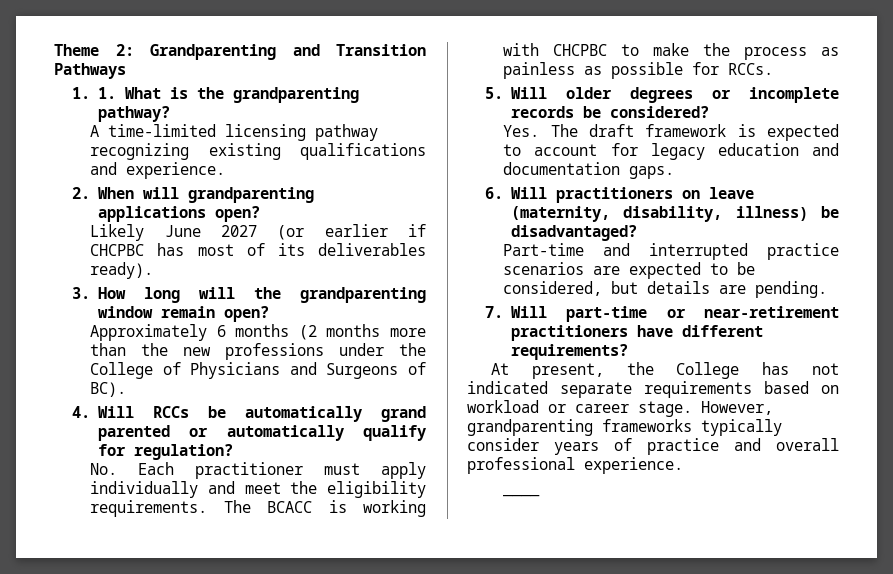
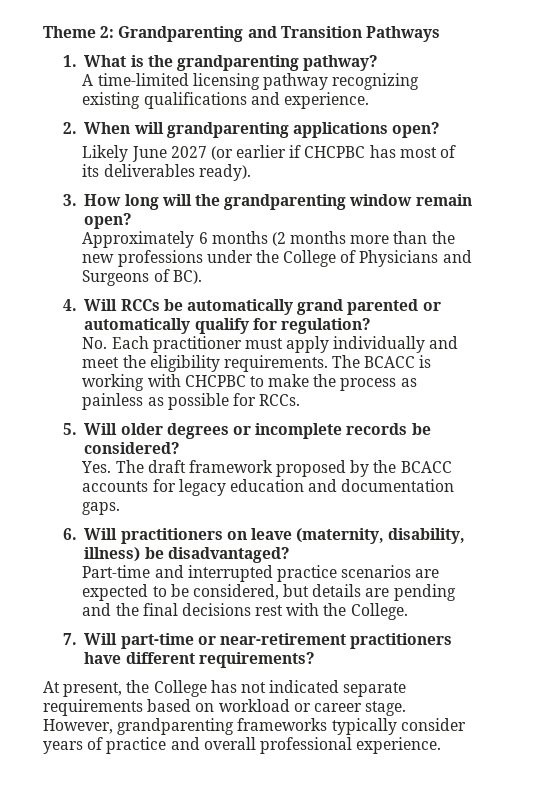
[97,87,116,99] 1. -> (77, 61) none
[737,124,839,141] [503,144,598,156] is expected to account -> [276,460,452,477] [82,481,149,492] proposed by the BCACC accounts
[755,281,828,298] pending. -> [393,584,456,601] [82,603,408,620] pending and the final decisions rest with the College.
[503,494,541,497] // ____ -> (442, 745) none

